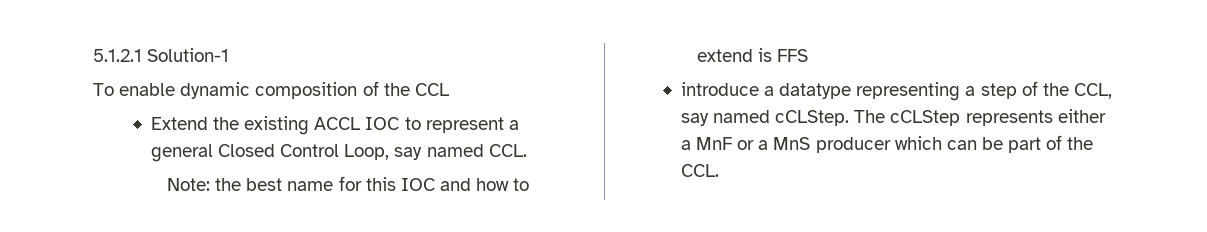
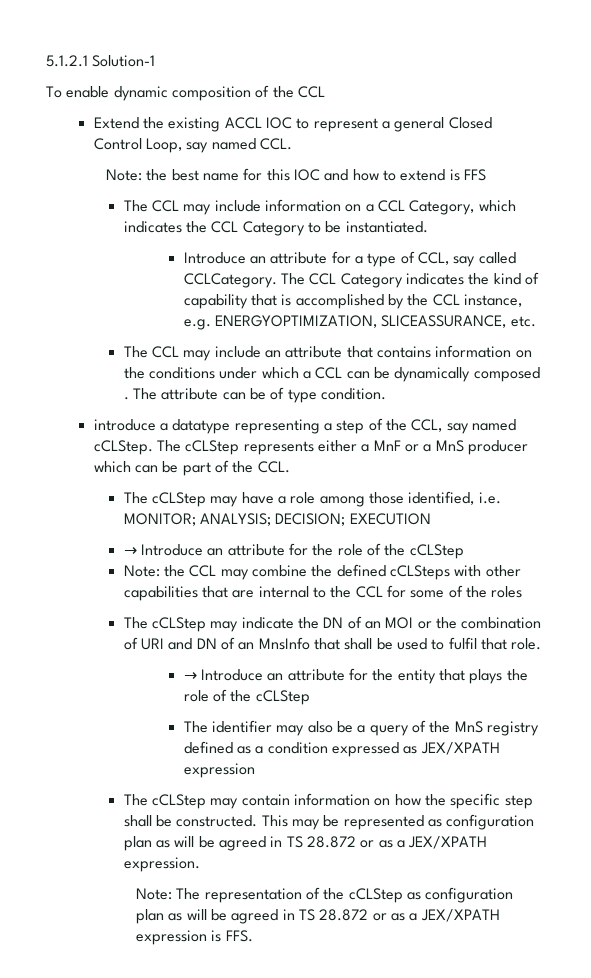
(809, 55) none -> [123,199,516,215] [123,221,428,236] [183,251,516,267] [183,272,540,288] [183,294,523,309] [183,315,536,330] [123,345,532,361] [123,367,540,382] [123,387,386,403] // The CCL may include information on a CCL Category, which indicates the CCL Category to be instantiated. // Introduce an attribute for a type of CCL, say called CCLCategory. The CCL Category indicates the kind of capability that is accomplished by the CCL instance, e.g. ENERGYOPTIMIZATION, SLICEASSURANCE, etc. // The CCL may include an attribute that contains information on the conditions under which a CCL can be dynamically composed . The attribute can be of type condition.
(719, 170) none -> [123,491,501,507] [123,513,431,526] [123,543,464,559] [123,564,521,580] [123,585,523,601] [123,616,542,632] [123,637,542,650] [183,668,528,684] [183,689,310,705] [183,720,539,736] [183,741,500,757] [183,763,255,778] [123,793,533,809] [123,814,535,830] [123,836,488,851] [123,857,200,872] [136,887,514,903] [136,909,500,924] [136,930,253,945] // The cCLStep may have a role among those identified, i.e. MONITOR; ANALYSIS; DECISION; EXECUTION // → Introduce an attribute for the role of the cCLStep // Note: the CCL may combine the defined cCLSteps with other capabilities that are internal to the CCL for some of the roles // The cCLStep may indicate the DN of an MOI or the combination of URI and DN of an MnsInfo that shall be used to fulfil that role. // → Introduce an attribute for the entity that plays the role of the cCLStep // The identifier may also be a query of the MnS registry defined as a condition expressed as JEX/XPATH expression // The cCLStep may contain information on how the specific step shall be constructed. This may be represented as configuration plan as will be agreed in TS 28.872 or as a JEX/XPATH expression. // Note: The representation of the cCLStep as configuration plan as will be agreed in TS 28.872 or as a JEX/XPATH expression is FFS.

